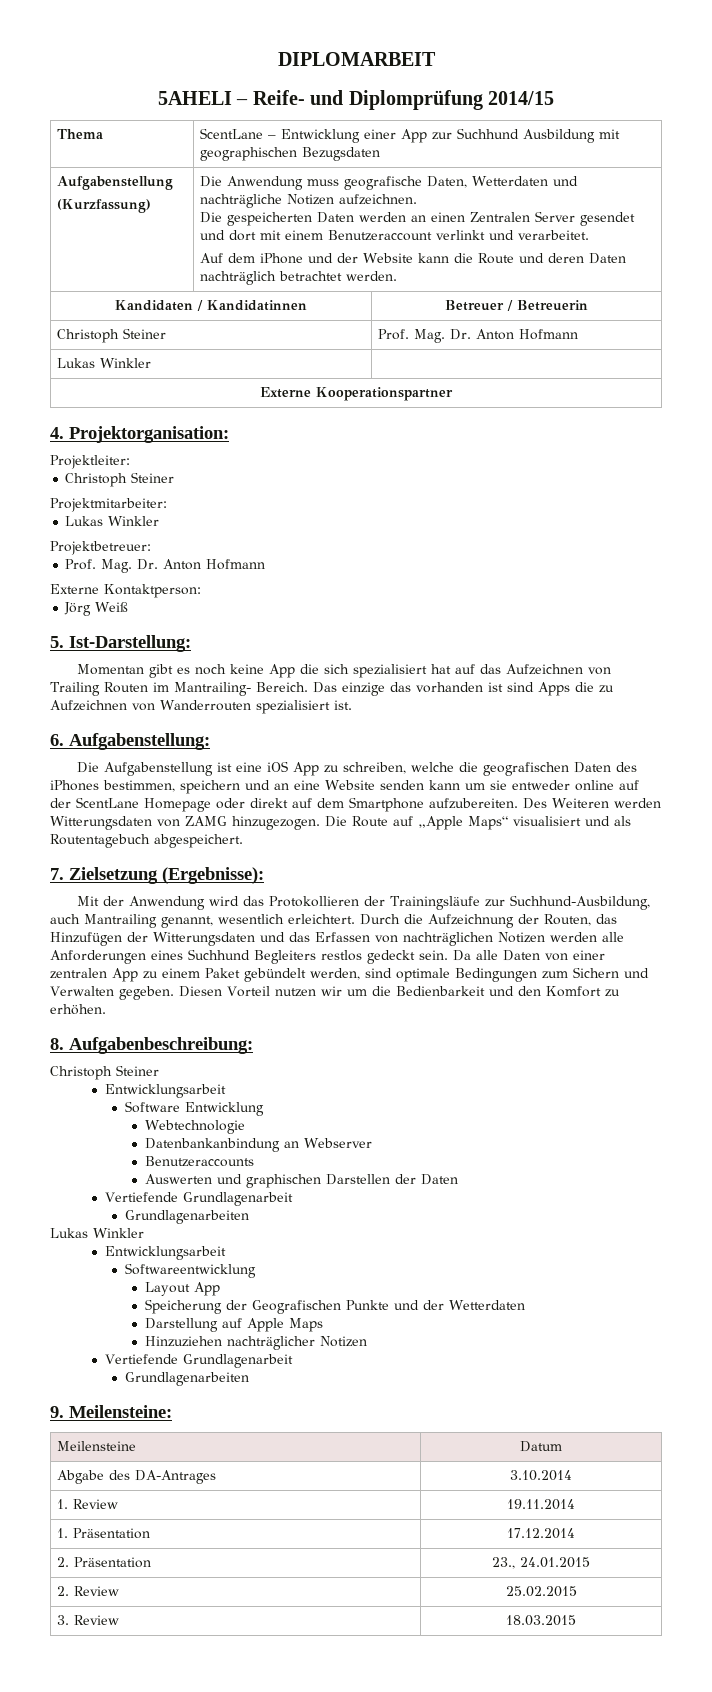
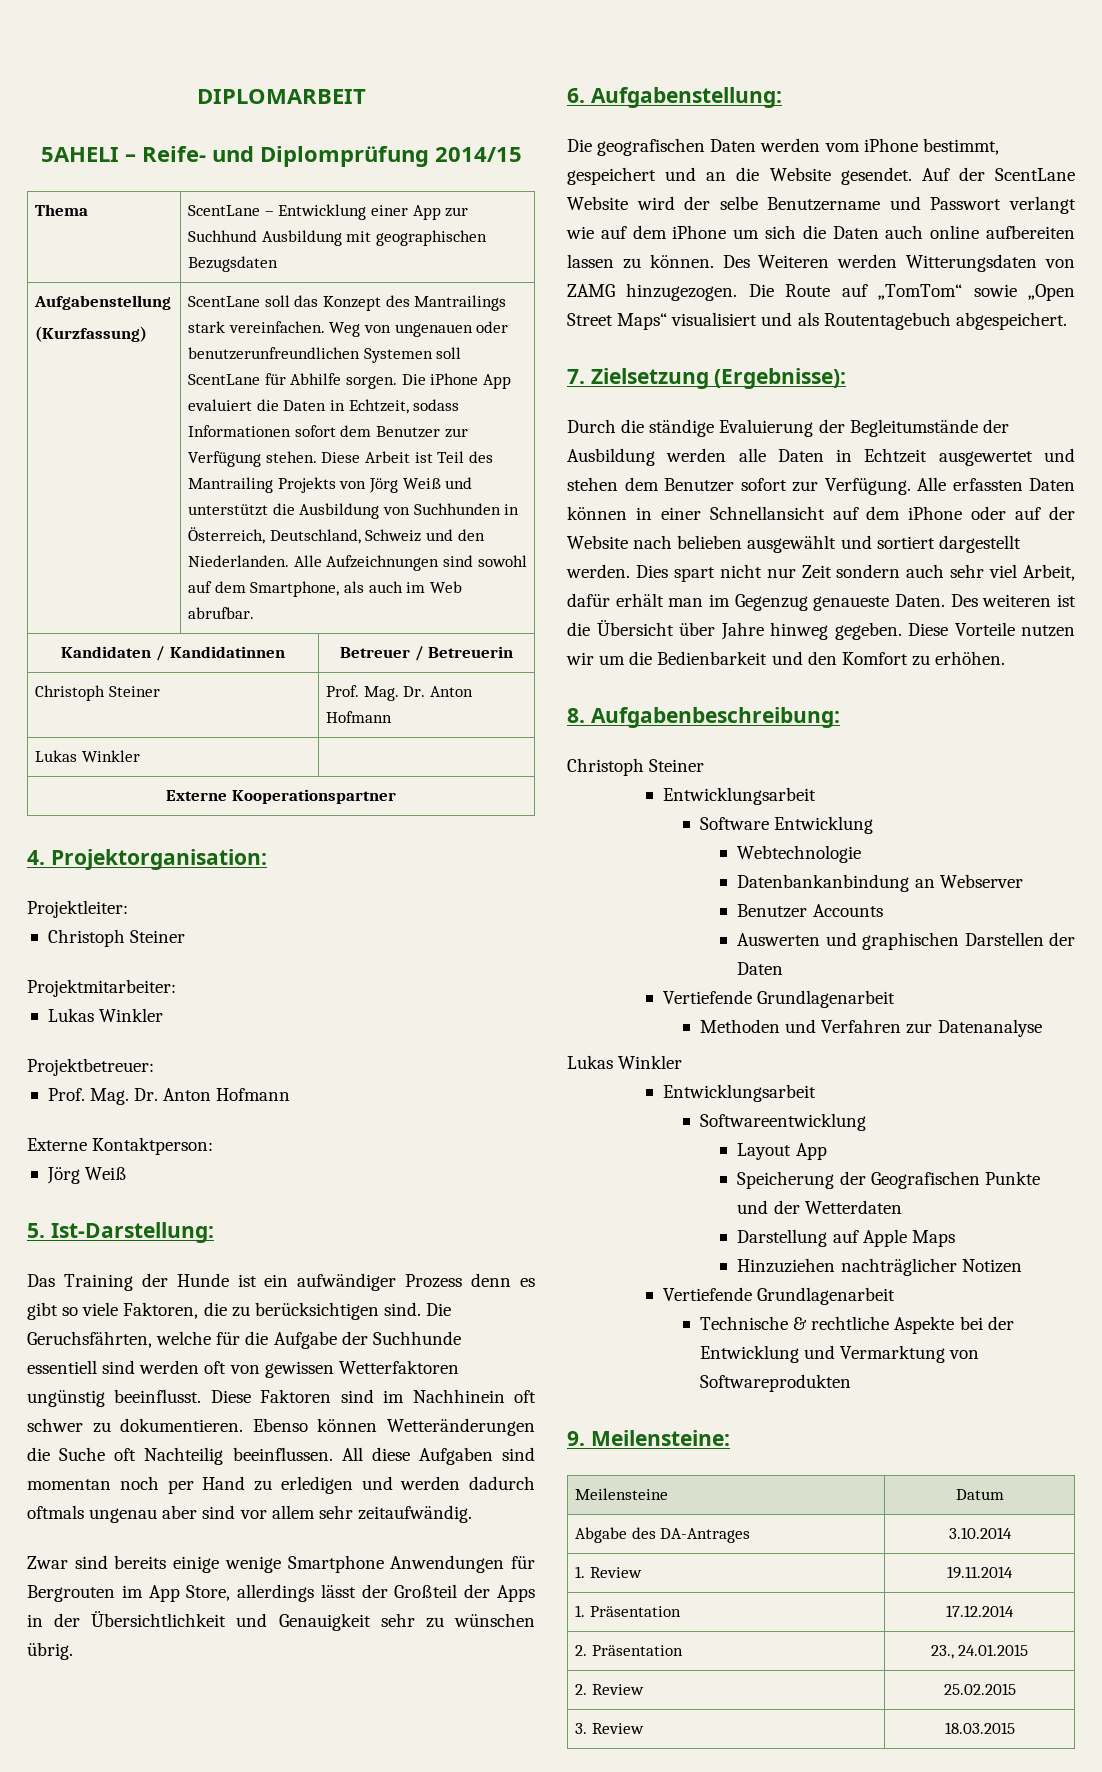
[200,176,579,190] [200,194,418,208] [200,211,636,226] [200,230,590,241] [200,253,627,264] [200,271,398,285] Die Anwendung muss geografische Daten, Wetterdaten und nachträgliche Notizen aufzeichnen. // Die gespeicherten Daten werden an einen Zentralen Server gesendet und dort mit einem Benutzeraccount verlinkt und verarbeitet. // Auf dem iPhone und der Website kann die Route und deren Daten nachträglich betrachtet werden. -> [188,295,507,311] [188,321,509,337] [188,347,462,363] [188,373,511,389] [188,399,460,414] [188,425,468,438] [188,451,493,467] [188,477,473,493] [188,503,520,519] [188,527,485,544] [188,555,527,571] [188,581,462,597] [188,607,255,619] ScentLane soll das Konzept des Mantrailings stark vereinfachen. Weg von ungenauen oder benutzerunfreundlichen Systemen soll ScentLane für Abhilfe sorgen. Die iPhone App evaluiert die Daten in Echtzeit, sodass Informationen sofort dem Benutzer zur Verfügung stehen. Diese Arbeit ist Teil des Mantrailing Projekts von Jörg Weiß und unterstützt die Ausbildung von Suchhunden in Österreich, Deutschland, Schweiz und den Niederlanden. Alle Aufzeichnungen sind sowohl auf dem Smartphone, als auch im Web abrufbar.
[76,664,611,678] [50,682,614,696] [50,700,352,714] [50,733,210,750] [76,761,637,776] [50,780,639,794] [50,797,518,812] Momentan gibt es noch keine App die sich spezialisiert hat auf das Aufzeichnen von Trailing Routen im Mantrailing- Bereich. Das einzige das vorhanden ist sind Apps die zu Aufzeichnen von Wanderrouten spezialisiert ist. // 6. Aufgabenstellung: // Die Aufgabenstellung ist eine iOS App zu schreiben, welche die geografischen Daten des iPhones bestimmen, speichern und an eine Website senden kann um sie entweder online auf der ScentLane Homepage oder direkt auf dem Smartphone aufzubereiten. -> [27,1273,536,1291] [27,1302,452,1320] [27,1331,461,1349] [27,1360,459,1378] [27,1389,537,1407] [27,1418,535,1436] [27,1447,535,1465] [27,1476,535,1494] [27,1505,472,1523] [27,1555,535,1573] [27,1584,535,1602] [27,1611,535,1631] [27,1642,73,1660] [567,87,782,108] [567,138,999,156] [567,167,1075,185] [567,196,1076,214] [566,225,1075,239] [567,254,714,269] Das Training der Hunde ist ein aufwändiger Prozess denn es gibt so viele Faktoren, die zu berücksichtigen sind. Die Geruchsfährten, welche für die Aufgabe der Suchhunde essentiell sind werden oft von gewissen Wetterfaktoren ungünstig beeinflusst. Diese Faktoren sind im Nachhinein oft schwer zu dokumentieren. Ebenso können Wetteränderungen die Suche oft Nachteilig beeinflussen. All diese Aufgaben sind momentan noch per Hand zu erledigen und werden dadurch oftmals ungenau aber sind vor allem sehr zeitaufwändig. // Zwar sind bereits einige wenige Smartphone Anwendungen für Bergrouten im App Store, allerdings lässt der Großteil der Apps in der Übersichtlichkeit und Genauigkeit sehr zu wünschen übrig. // 6. Aufgabenstellung: // Die geografischen Daten werden vom iPhone bestimmt, gespeichert und an die Website gesendet. Auf der ScentLane Website wird der selbe Benutzername und Passwort verlangt wie auf dem iPhone um sich die Daten auch online aufbereiten lassen zu können.
[418,816,463,830] „Apple -> [878,284,1075,301] [567,313,613,326] „TomTom“ sowie „Open Street
[76,895,650,910] [50,914,617,928] [50,932,624,946] [50,949,605,964] [50,967,649,982] [50,986,270,1000] Mit der Anwendung wird das Protokollieren der Trainingsläufe zur Suchhund-Ausbildung, auch Mantrailing genannt, wesentlich erleichtert. Durch die Aufzeichnung der Routen, das Hinzufügen der Witterungsdaten und das Erfassen von nachträglichen Notizen werden alle Anforderungen eines Suchhund Begleiters restlos gedeckt sein. Da alle Daten von einer zentralen App zu einem Paket gebündelt werden, sind optimale Bedingungen zum Sichern und Verwalten gegeben. Diesen Vorteil -> [567,419,1009,437] [567,448,1075,466] [567,477,1075,495] [567,506,1075,520] [567,535,1021,553] [566,564,1075,582] [567,593,1076,611] [567,620,1015,640] Durch die ständige Evaluierung der Begleitumstände der Ausbildung werden alle Daten in Echtzeit ausgewertet und stehen dem Benutzer sofort zur Verfügung. Alle erfassten Daten können in einer Schnellansicht auf dem iPhone oder auf der Website nach belieben ausgewählt und sortiert dargestellt werden. Dies spart nicht nur Zeit sondern auch sehr viel Arbeit, dafür erhält man im Gegenzug genaueste Daten. Des weiteren ist die Übersicht über Jahre hinweg gegeben. Diese Vorteile
[144,1156,254,1167] Benutzeraccounts -> [737,904,883,918] Benutzer Accounts
[124,1210,249,1224] Grundlagenarbeiten -> [700,1019,1042,1037] Methoden und Verfahren zur Datenanalyse
[124,1372,249,1386] Grundlagenarbeiten -> [700,1316,1014,1334] [700,1345,980,1363] [700,1374,852,1392] Technische & rechtliche Aspekte bei der Entwicklung und Vermarktung von Softwareprodukten

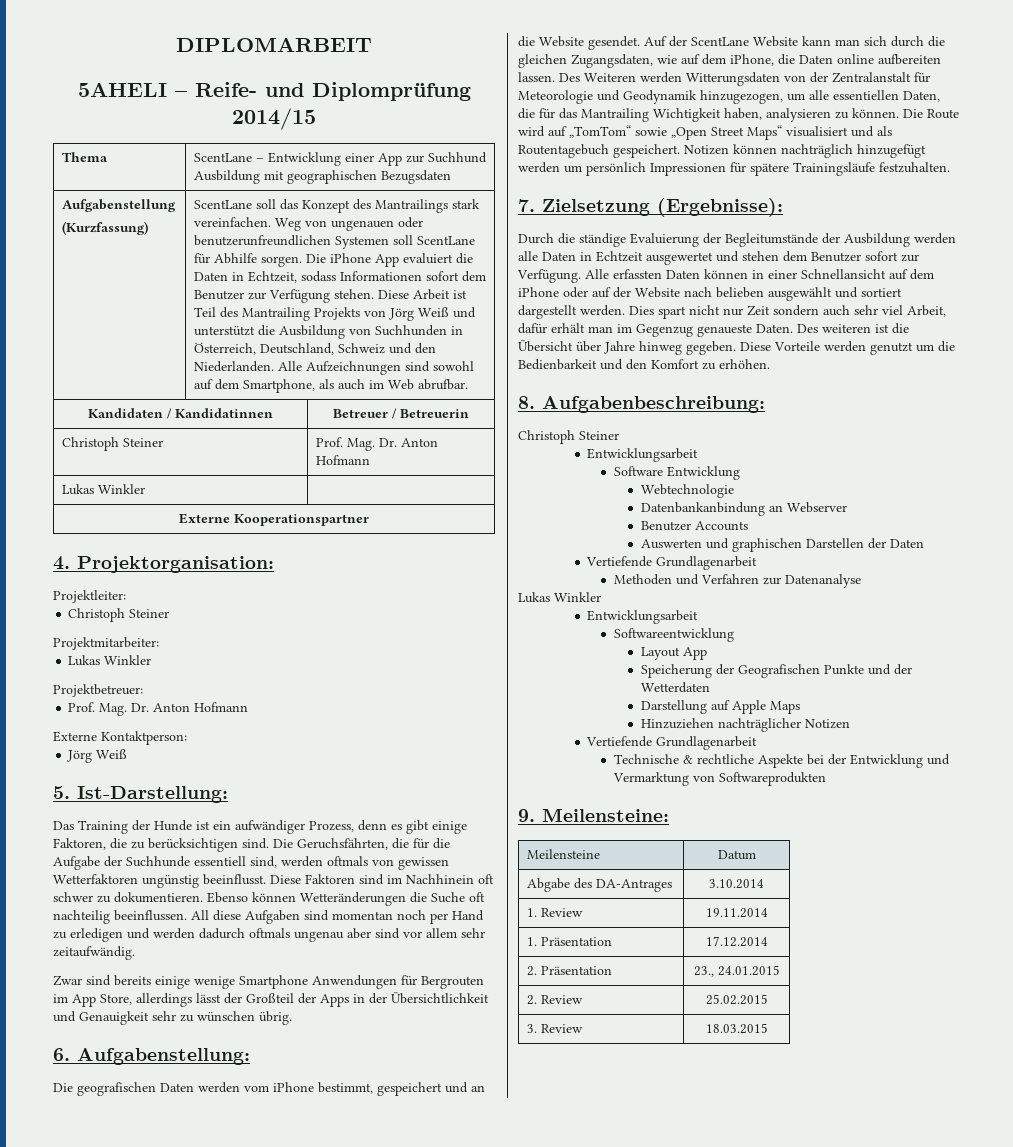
[405,1274,463,1288] Prozess -> [309,821,354,832] Prozess,
[62,1302,119,1316] so viele -> [432,821,467,834] einige
[156,1331,212,1345] welche -> [392,838,409,849] die
[102,1360,227,1374] sind werden oft -> [250,856,368,868] sind, werden oftmals
[144,1447,224,1465] Nachteilig -> [53,910,110,924] nachteilig
[636,196,1076,214] [566,225,924,239] wird der selbe Benutzername und Passwort verlangt wie auf dem iPhone um sich die Daten auch -> [802,36,945,47] [518,54,833,68] kann man sich durch die gleichen Zugangsdaten, wie auf dem iPhone, die Daten
[567,254,714,269] lassen zu können. -> [518,72,555,82] lassen.
[567,283,738,301] ZAMG hinzugezogen. -> [810,72,930,83] [518,90,940,104] [518,108,899,122] der Zentralanstalt für Meteorologie und Geodynamik hinzugezogen, um alle essentiellen Daten, die für das Mantrailing Wichtigkeit haben, analysieren zu können.
(831, 290) none -> [518,126,545,137] wird
[955,312,1067,330] abgespeichert. -> [613,144,926,158] [518,162,950,176] gespeichert. Notizen können nachträglich hinzugefügt werden um persönlich Impressionen für spätere Trainingsläufe festzuhalten.
[1021,625,1075,637] [566,652,594,665] nutzen wir -> [824,341,913,355] werden genutzt

